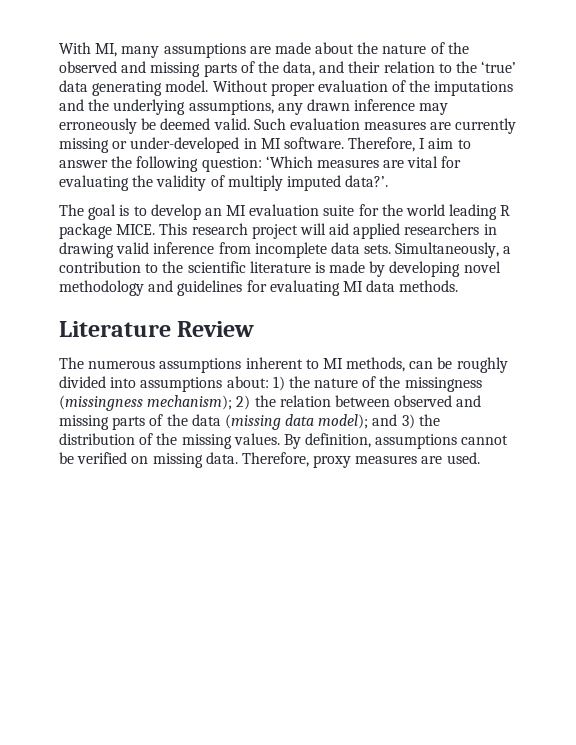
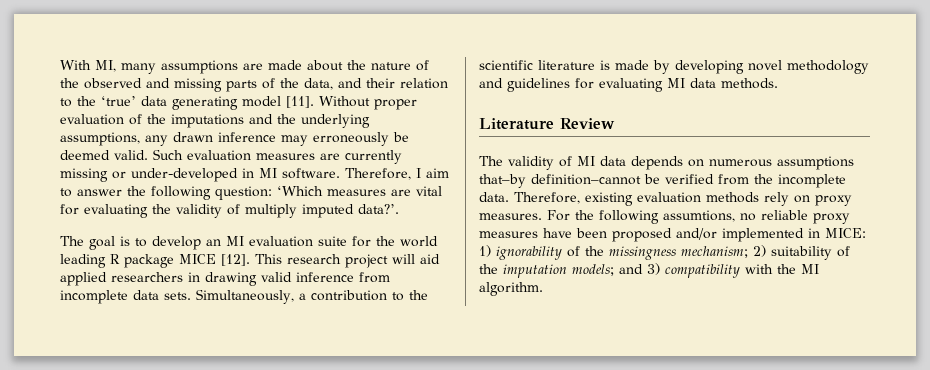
[165,80,209,92] model. -> [242,96,314,108] model [11].
[116,224,156,235] MICE. -> [179,254,250,266] MICE [12].
[88,357,508,373] [59,376,482,392] [59,395,482,411] [59,414,440,430] [59,433,509,449] [59,452,480,468] numerous assumptions inherent to MI methods, can be roughly divided into assumptions about: 1) the nature of the missingness (missingness mechanism); 2) the relation between observed and missing parts of the data (missing data model); and 3) the distribution of the missing values. By definition, assumptions cannot be verified on missing data. Therefore, proxy measures are used. -> [508,156,854,170] [479,174,846,188] [479,192,852,206] [479,210,850,224] [479,228,866,242] [479,245,850,260] [479,263,819,278] [479,282,543,296] validity of MI data depends on numerous assumptions that–by definition–cannot be verified from the incomplete data. Therefore, existing evaluation methods rely on proxy measures. For the following assumtions, no reliable proxy measures have been proposed and/or implemented in MICE: 1) ignorability of the missingness mechanism; 2) suitability of the imputation models; and 3) compatibility with the MI algorithm.

